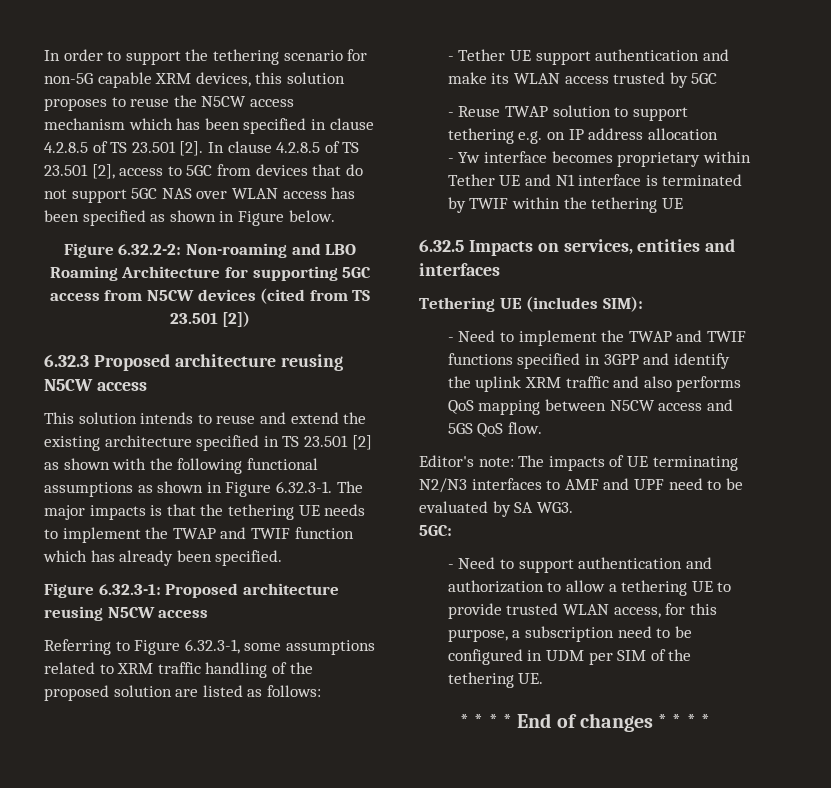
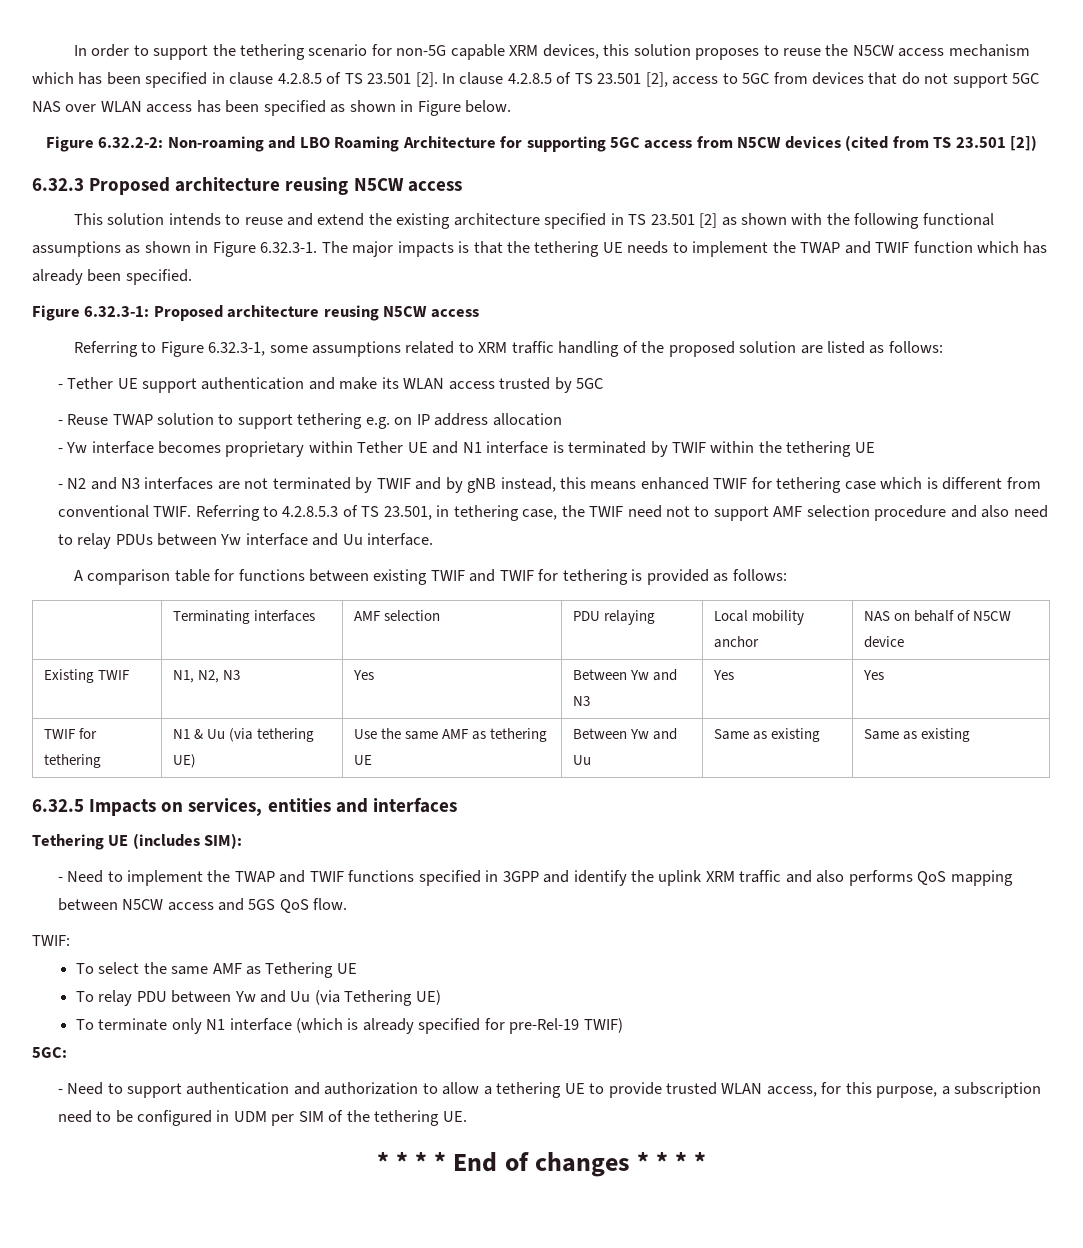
(683, 203) none -> [57,477,1041,493] [57,505,1048,521] [57,533,434,549] [73,569,787,585] [172,610,315,624] [353,610,440,621] [572,610,655,625] [713,610,804,625] [713,636,759,648] [863,610,1012,622] [863,636,904,648] [43,669,130,683] [172,670,241,683] [352,670,374,680] [572,669,678,681] [572,696,590,706] [712,670,734,680] [862,670,884,680] [43,728,97,739] [43,754,101,768] [172,728,315,742] [172,754,196,768] [353,728,548,742] [353,755,372,765] [572,728,678,740] [572,755,591,765] [713,728,821,742] [863,728,971,742] // - N2 and N3 interfaces are not terminated by TWIF and by gNB instead, this means enhanced TWIF for tethering case which is different from conventional TWIF. Referring to 4.2.8.5.3 of TS 23.501, in tethering case, the TWIF need not to support AMF selection procedure and also need to relay PDUs between Yw interface and Uu interface. // A comparison table for functions between existing TWIF and TWIF for tethering is provided as follows: // | Terminating interfaces | AMF selection | PDU relaying | Local mobility anchor | NAS on behalf of N5CW device // Existing TWIF | N1, N2, N3 | Yes | Between Yw and N3 | Yes | Yes // TWIF for tethering | N1 & Uu (via tethering UE) | Use the same AMF as tethering UE | Between Yw and Uu | Same as existing | Same as existing
[419,455,738,471] [419,478,743,493] [419,501,573,517] Editor's note: The impacts of UE terminating N2/N3 interfaces to AMF and UPF need to be evaluated by SA WG3. -> [32,935,70,946] [75,962,357,978] [75,990,441,1006] [75,1018,623,1034] TWIF: // To select the same AMF as Tethering UE // To relay PDU between Yw and Uu (via Tethering UE) // To terminate only N1 interface (which is already specified for pre-Rel-19 TWIF)

